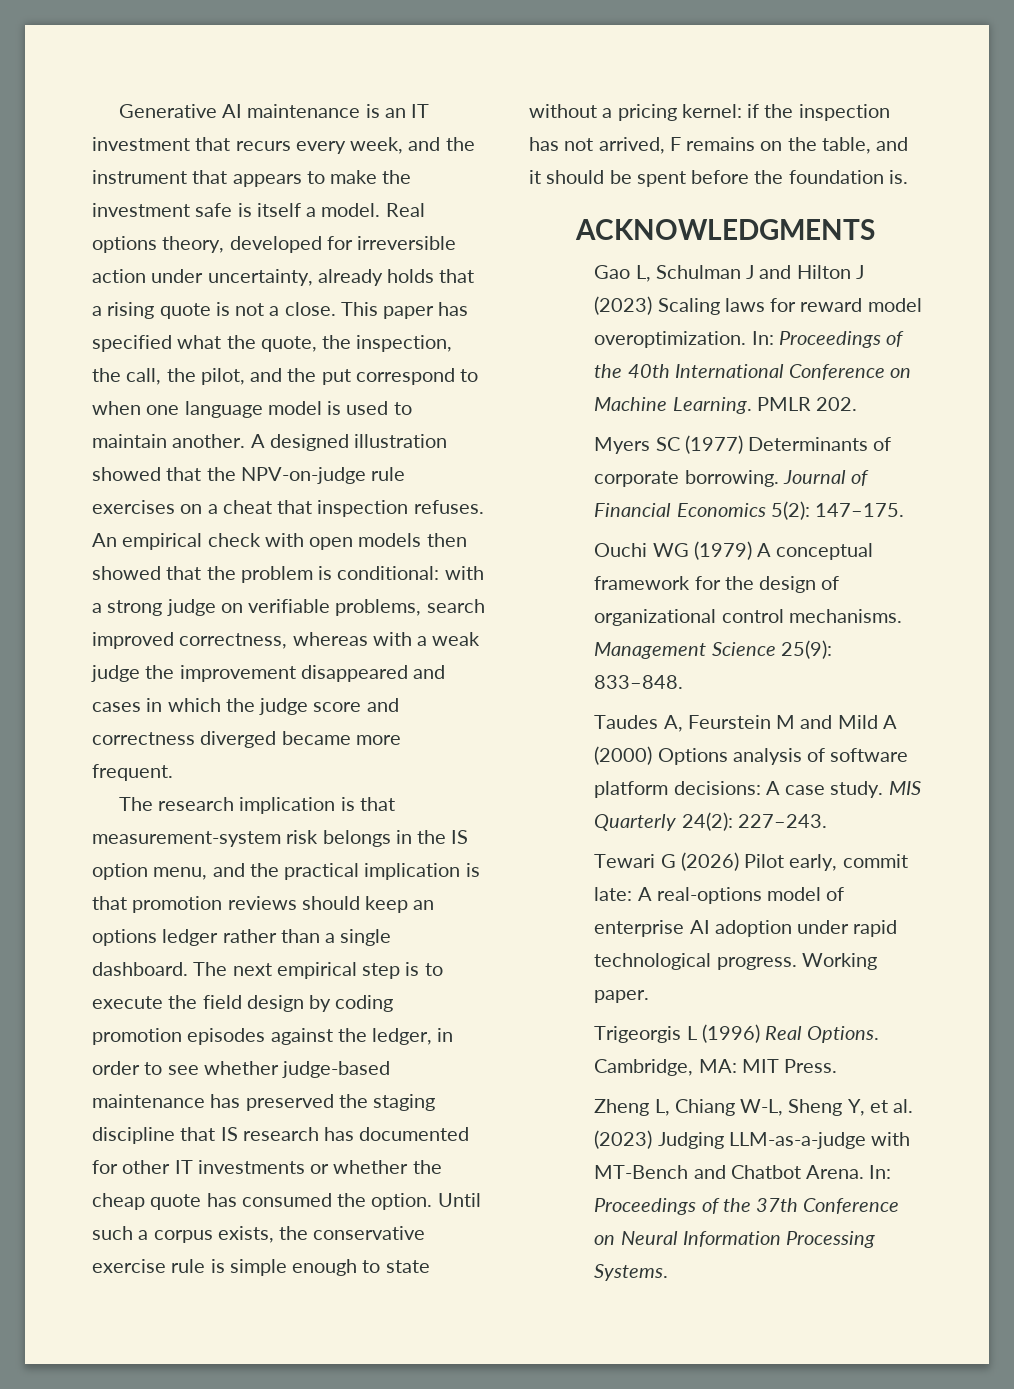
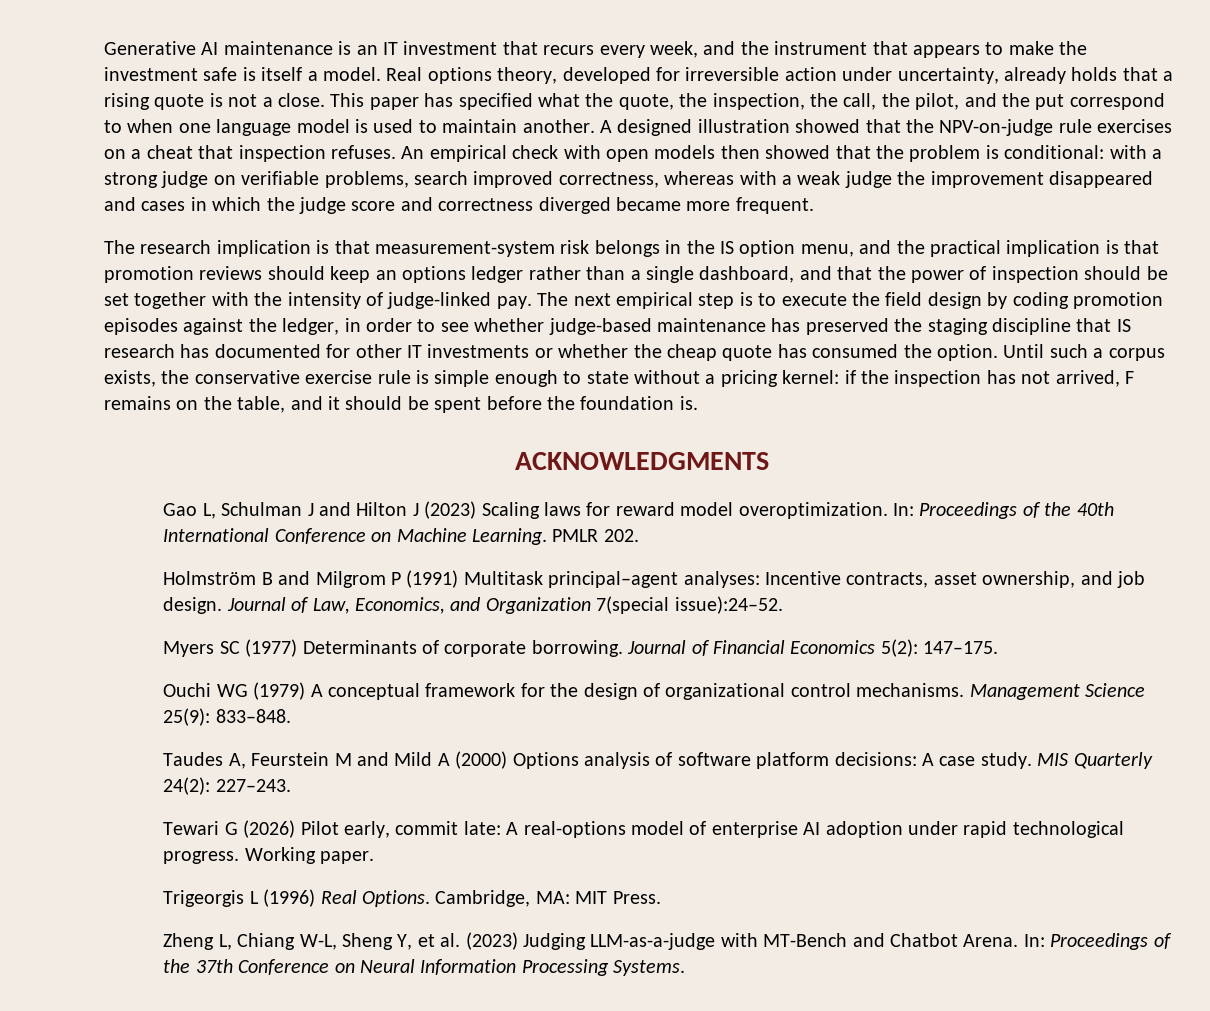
[92,962,188,976] dashboard. -> [699,266,1168,283] [104,292,532,309] dashboard, and that the power of inspection should be set together with the intensity of judge-linked pay.
(858, 404) none -> [163,570,1146,588] [163,596,783,614] // Holmström B and Milgrom P (1991) Multitask principal–agent analyses: Incentive contracts, asset ownership, and job design. Journal of Law, Economics, and Organization 7(special issue):24–52.

